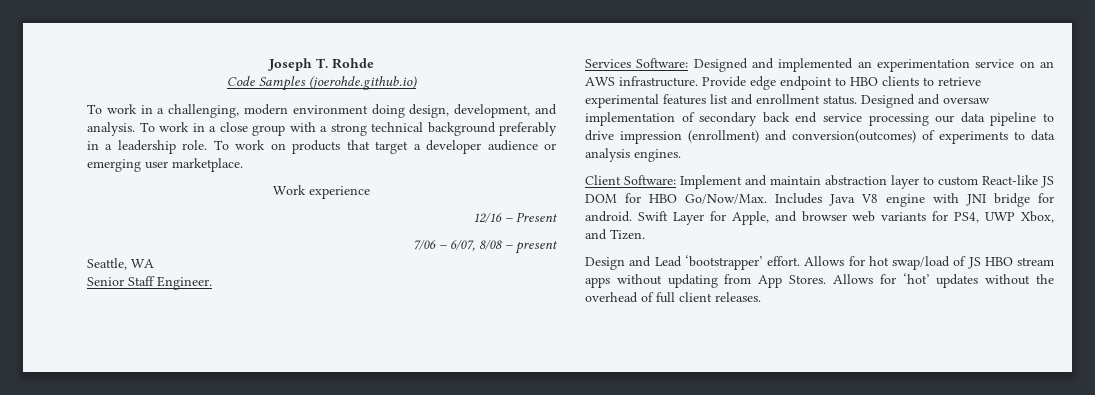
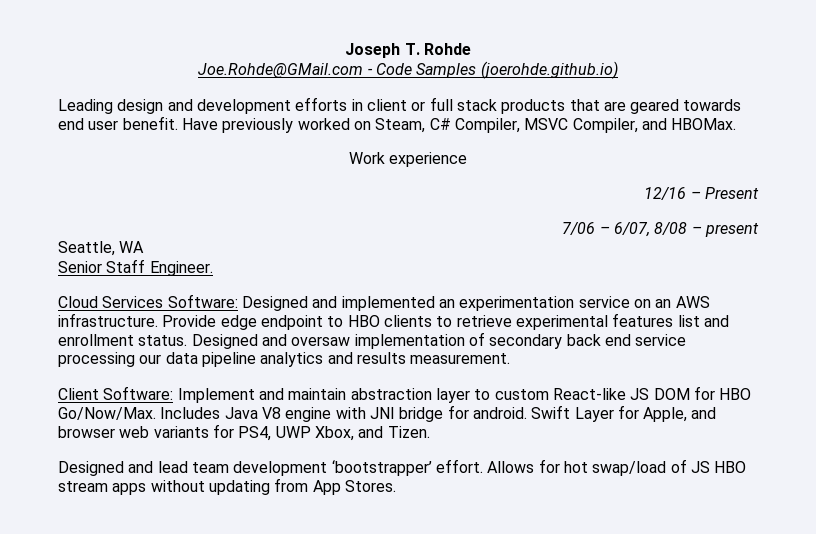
(374, 63) none -> [198,63,373,78] Joe.Rohde@GMail.com -
[87,104,557,118] [87,122,557,136] [87,140,556,154] [87,158,243,172] To work in a challenging, modern environment doing design, development, and analysis. To work in a close group with a strong technical background preferably in a leadership role. To work on products that target a developer audience or emerging user marketplace. -> [58,97,742,114] [58,116,737,133] Leading design and development efforts in client or full stack products that are geared towards end user benefit. Have previously worked on Steam, C# Compiler, MSVC Compiler, and HBOMax.
(212, 283) none -> [58,296,98,308] Cloud
[1043,113,1054,122] [585,130,1055,144] [585,148,681,162] to drive impression (enrollment) and conversion(outcomes) of experiments to data analysis engines. -> [260,352,511,367] analytics and results measurement.
[585,256,682,270] Design and Lead -> [58,461,328,476] Designed and lead team development
[832,273,1054,288] [585,292,761,303] Allows for ‘hot’ updates without the overhead of full client releases. -> (396, 486) none

